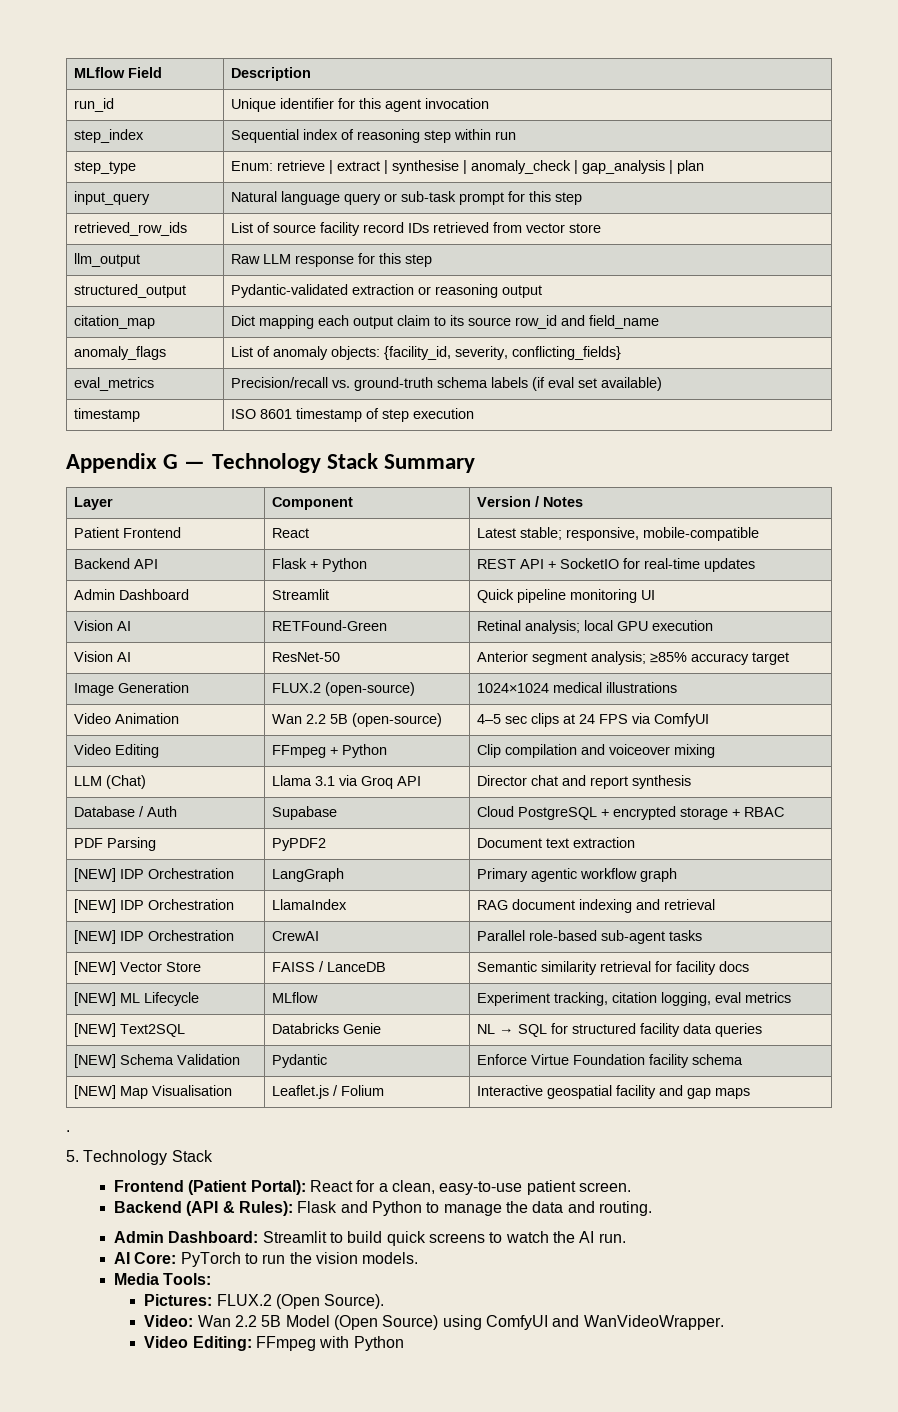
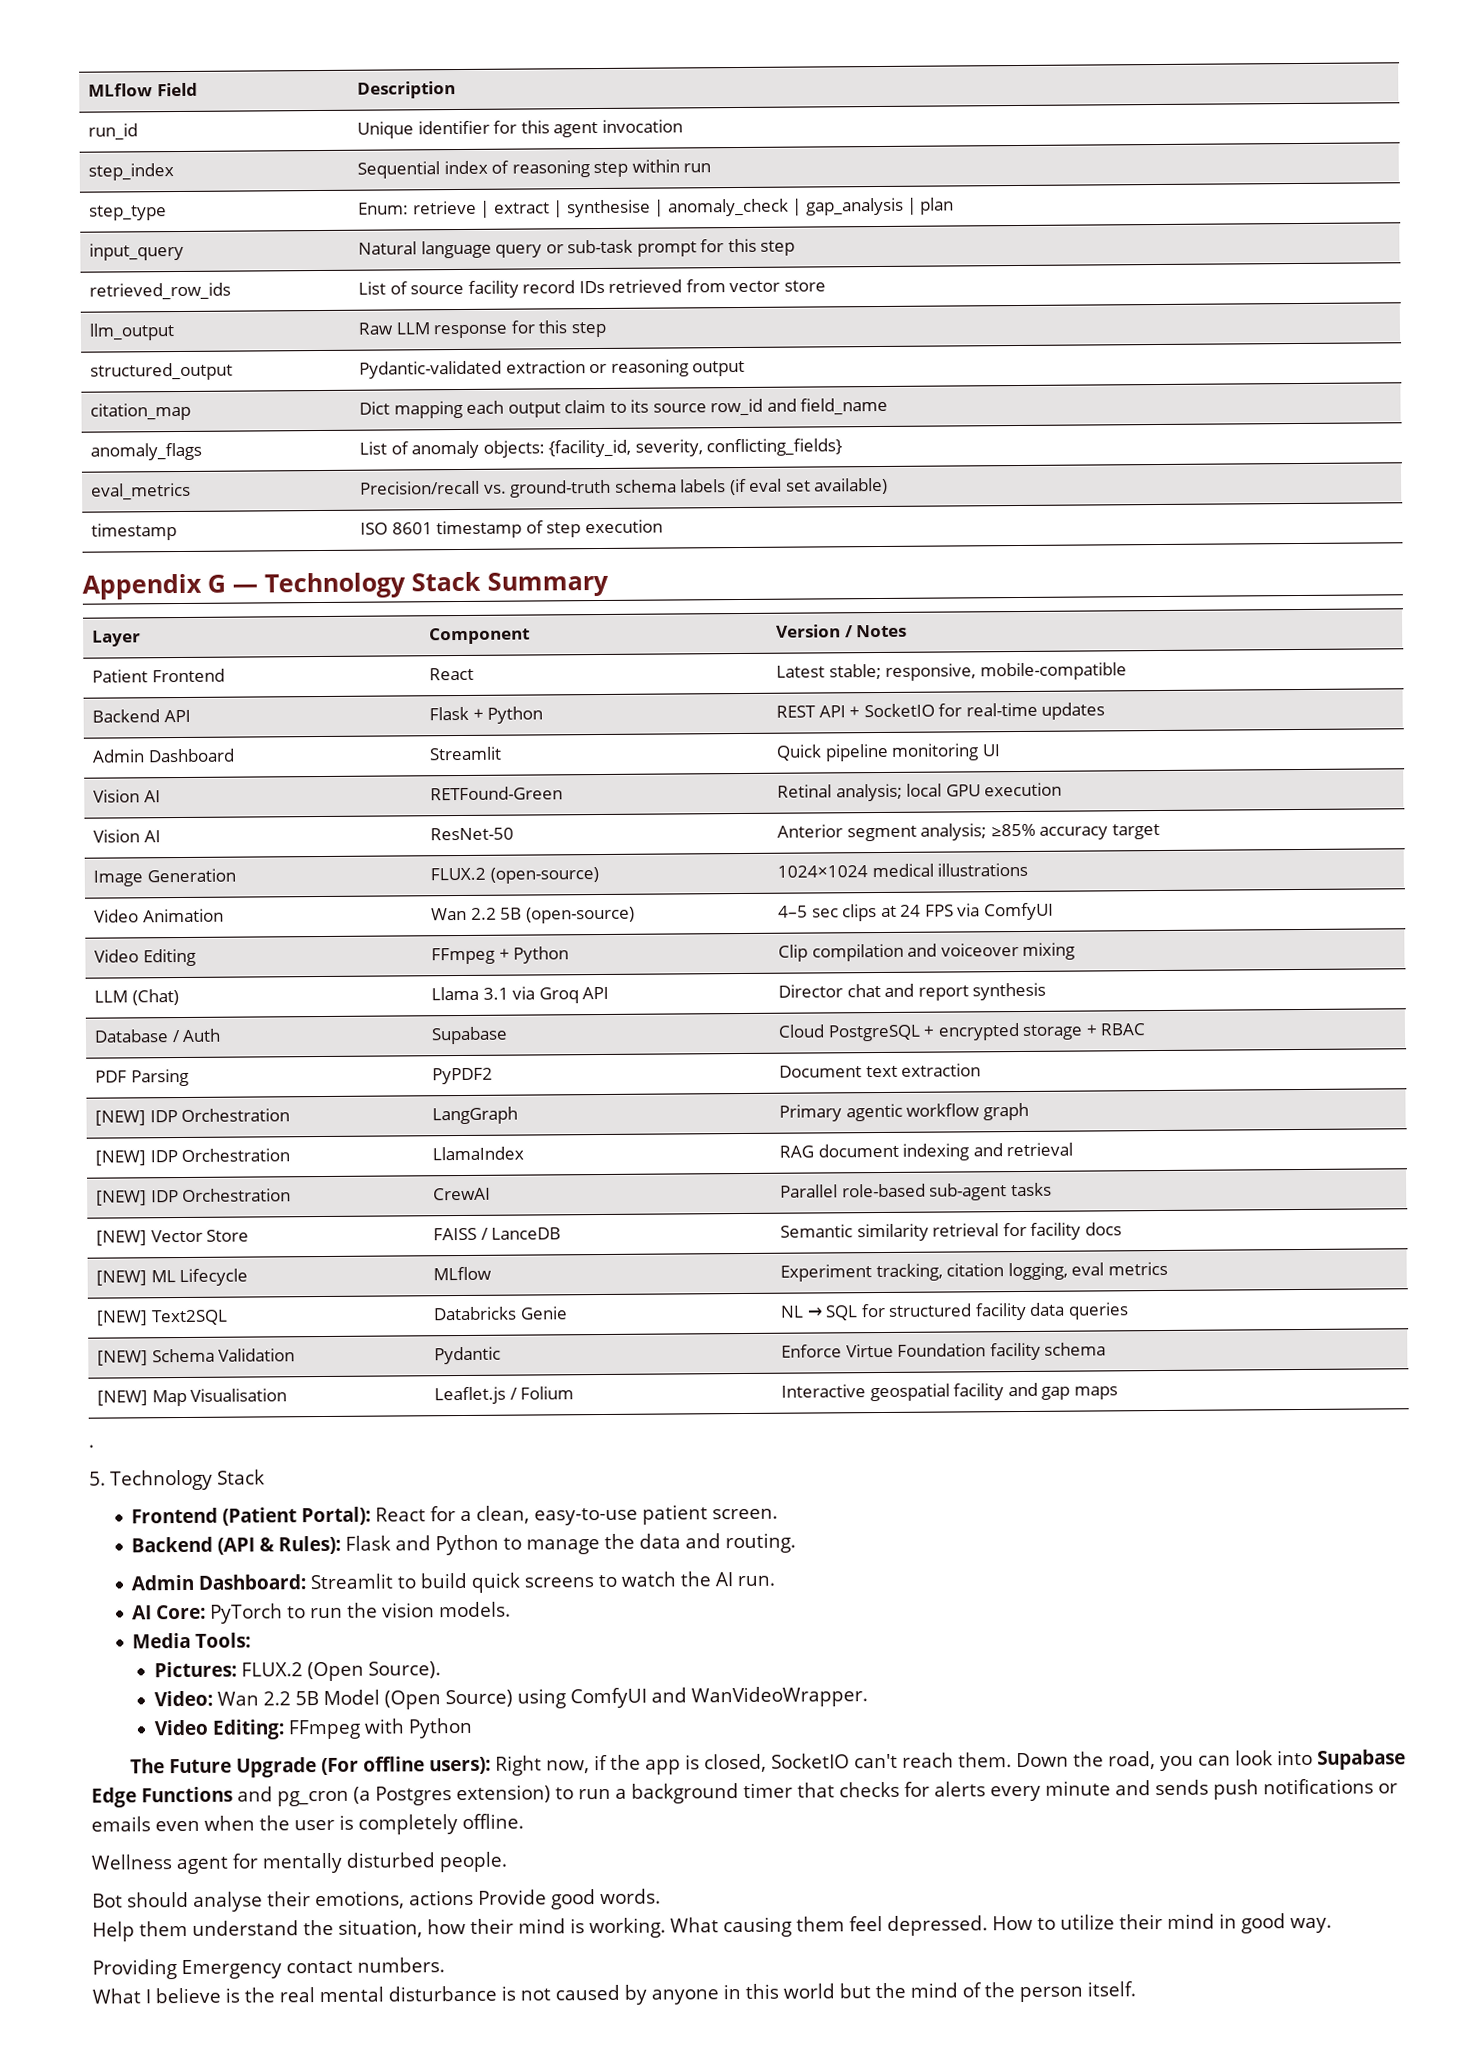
(404, 1343) none -> [129,1749,1406,1778] [91,1778,1398,1808] [91,1813,524,1835] [91,1851,507,1875] [92,1888,661,1912] [92,1913,1332,1942] [92,1957,445,1980] [92,1981,1136,2005] // The Future Upgrade (For offline users): Right now, if the app is closed, SocketIO can't reach them. Down the road, you can look into Supabase Edge Functions and pg_cron (a Postgres extension) to run a background timer that checks for alerts every minute and sends push notifications or emails even when the user is completely offline. // Wellness agent for mentally disturbed people. // Bot should analyse their emotions, actions Provide good words. // Help them understand the situation, how their mind is working. What causing them feel depressed. How to utilize their mind in good way. // Providing Emergency contact numbers. // What I believe is the real mental disturbance is not caused by anyone in this world but the mind of the person itself.

